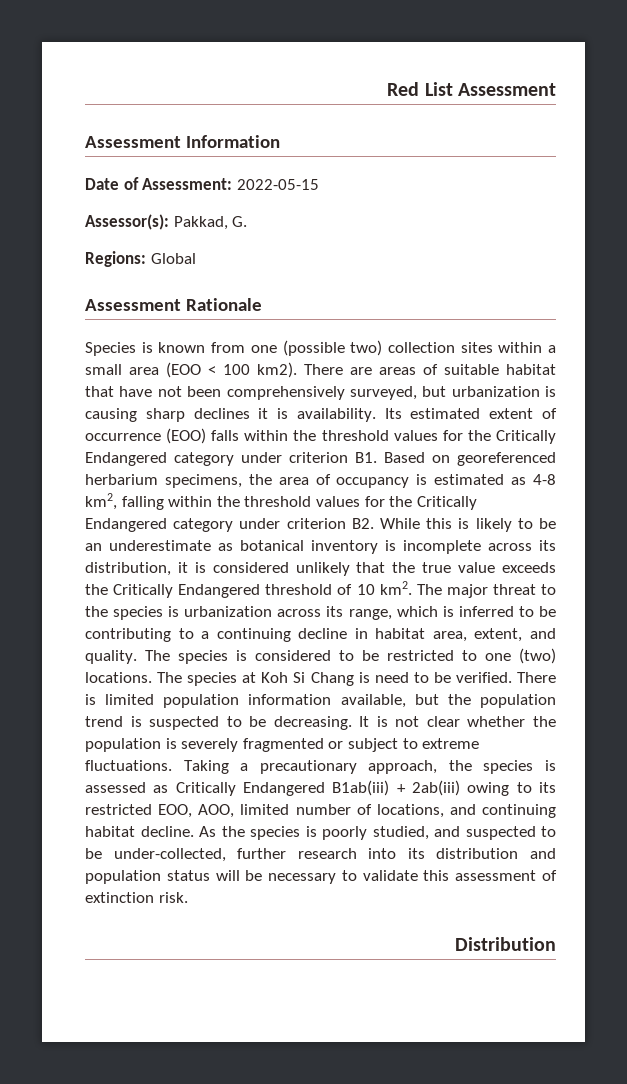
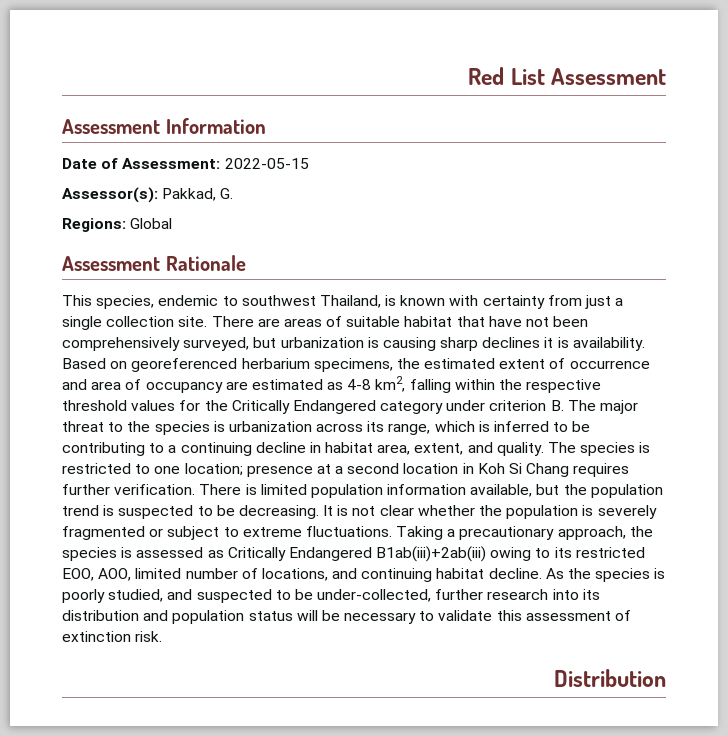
[85,340,556,356] [85,362,297,378] Species is known from one (possible two) collection sites within a small area (EOO < 100 km2). -> [62,295,624,309] [62,316,208,330] This species, endemic to southwest Thailand, is known with certainty from just a single collection site.
[384,408,557,419] [85,428,556,444] [85,452,556,466] [85,474,557,488] [85,493,477,510] [85,518,556,532] [85,540,556,554] [85,562,557,576] [85,581,412,598] Its estimated extent of occurrence (EOO) falls within the threshold values for the Critically Endangered category under criterion B1. Based on georeferenced herbarium specimens, the area of occupancy is estimated as 4-8 km2, falling within the threshold values for the Critically Endangered category under criterion B2. While this is likely to be an underestimate as botanical inventory is incomplete across its distribution, it is considered unlikely that the true value exceeds the Critically Endangered threshold of 10 km2. -> [62,358,650,372] [62,376,602,393] [62,400,564,414] Based on georeferenced herbarium specimens, the estimated extent of occurrence and area of occupancy are estimated as 4-8 km2, falling within the respective threshold values for the Critically Endangered category under criterion B.
[255,648,556,664] [85,672,512,686] considered to be restricted to one (two) locations. The species at Koh Si Chang is need to be verified. -> [62,463,630,477] [62,484,196,495] restricted to one location; presence at a second location in Koh Si Chang requires further verification.
[332,780,460,796] B1ab(iii) + 2ab(iii) -> [376,546,487,562] B1ab(iii)+2ab(iii)

